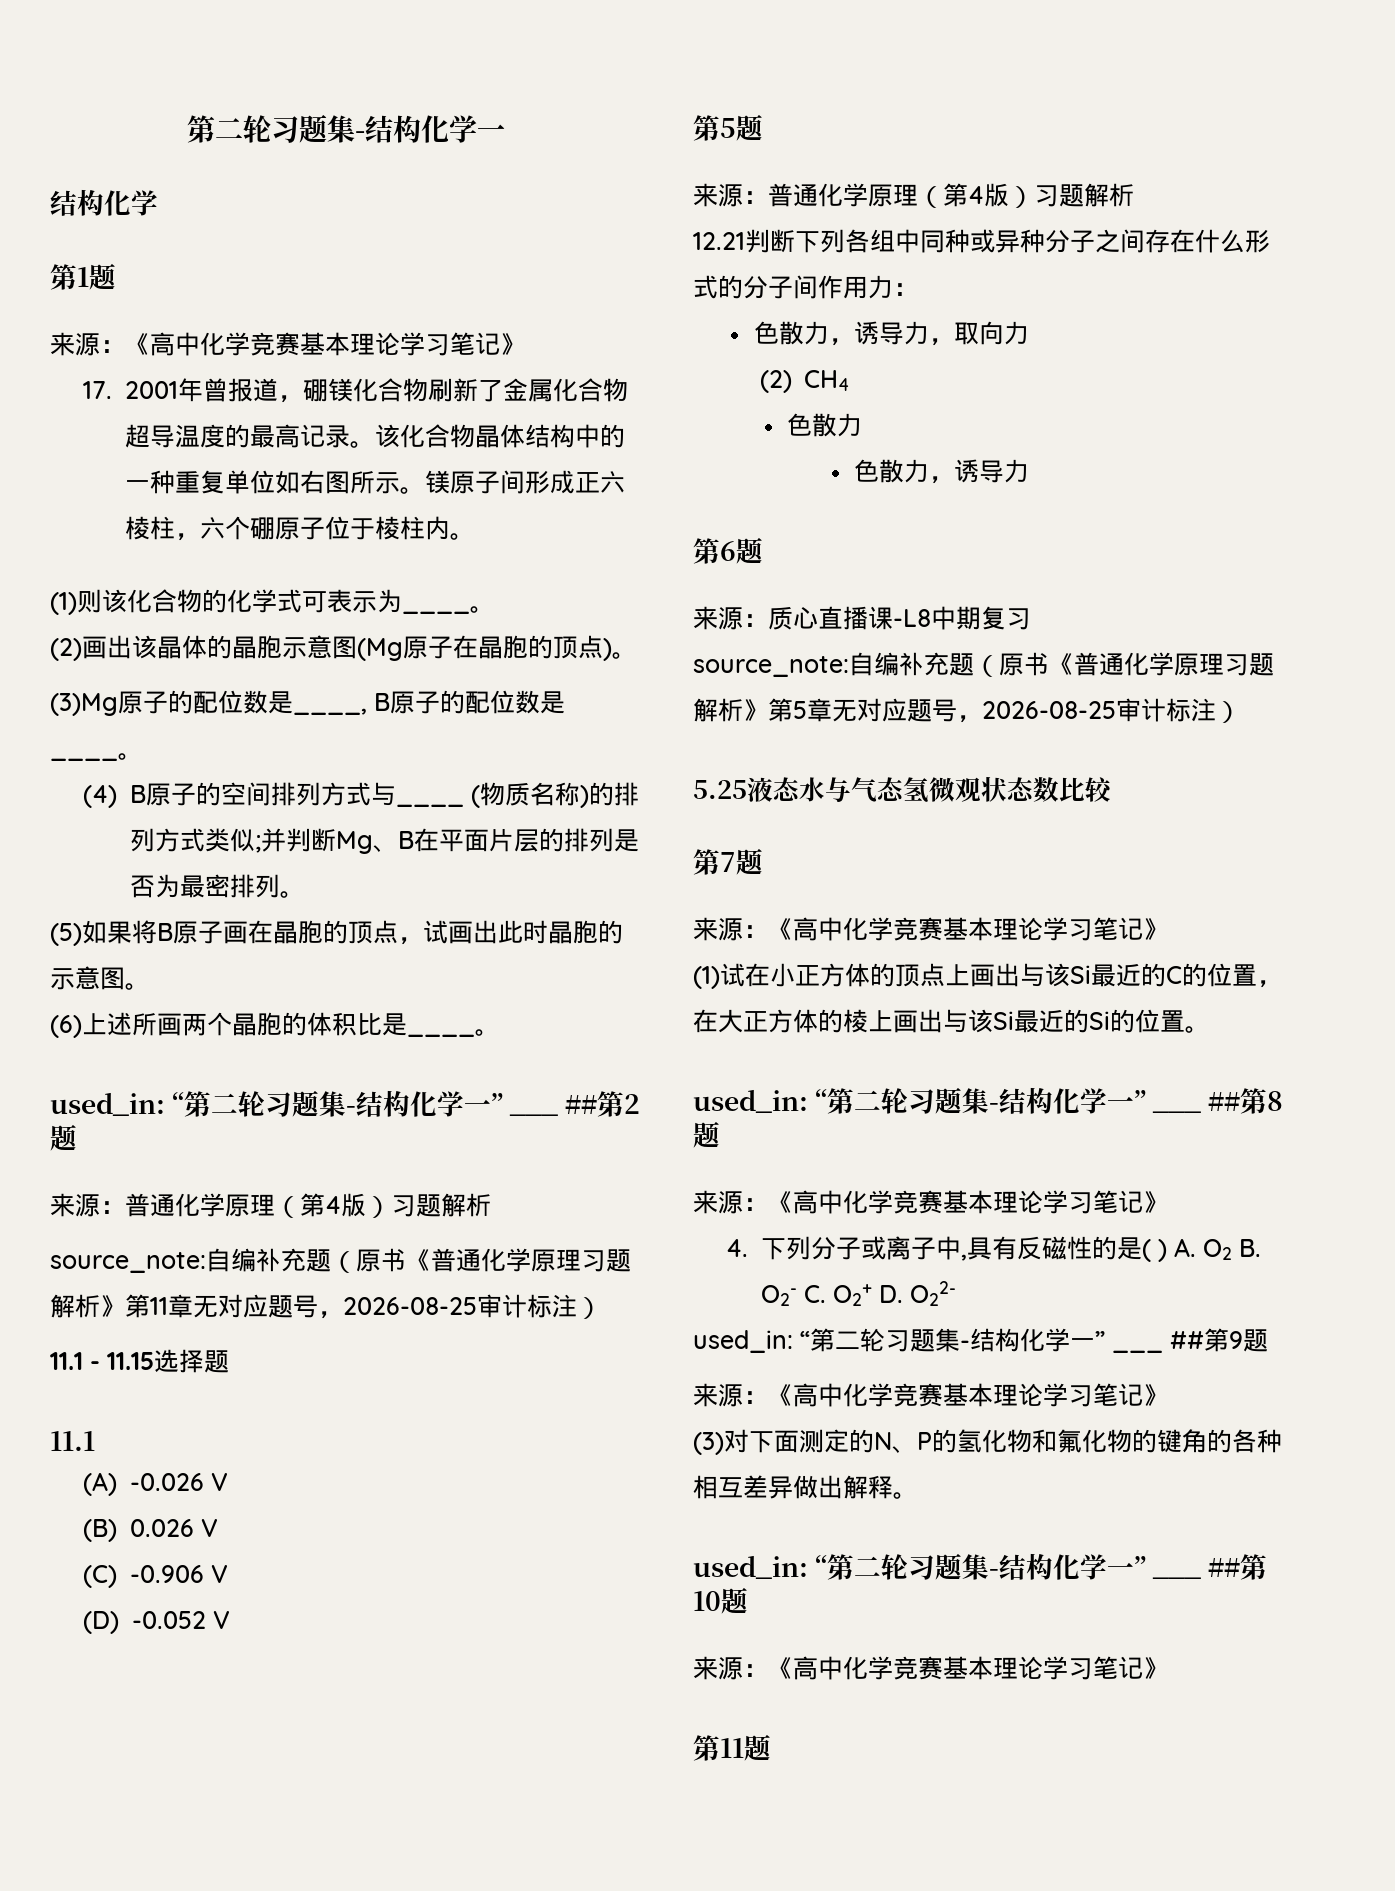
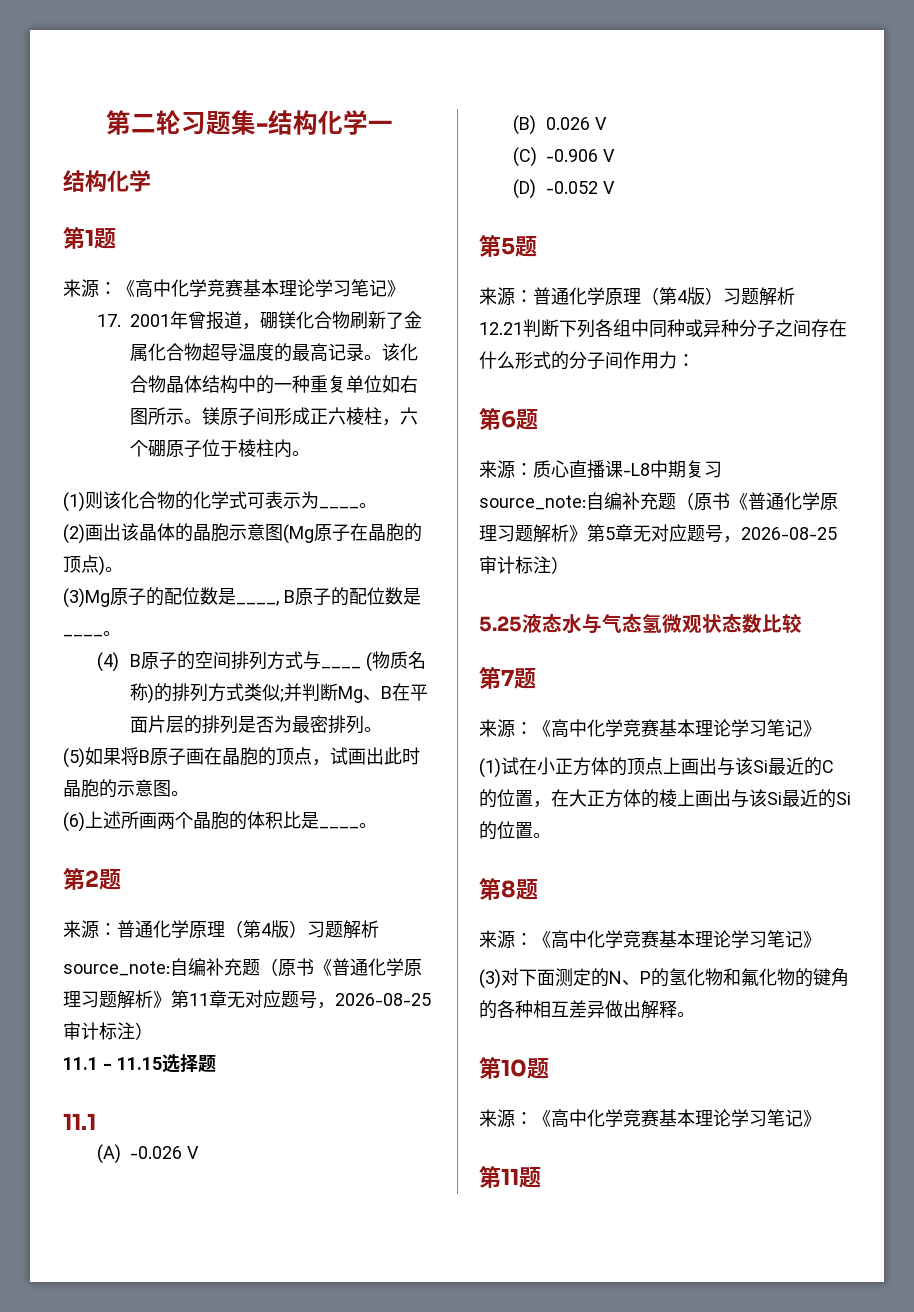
[50,1090,504,1117] [509,1114,559,1116] [565,1095,598,1114] used_in: “第二轮习题集-结构化学一” ___ ## -> (377, 825) none
[753,321,1029,346] [759,370,850,393] [787,413,863,437] [854,459,1030,484] // 色散力，诱导力，取向力 // (2) CH4 // 色散力 // 色散力，诱导力 -> (695, 360) none
[693,1087,1147,1114] [1152,1111,1202,1113] [1208,1092,1241,1111] used_in: “第二轮习题集-结构化学一” ___ ## -> (551, 835) none
[726,1236,1261,1262] [760,1281,956,1306] [693,1328,1105,1353] [1112,1349,1163,1353] [1170,1328,1268,1352] [693,1383,1168,1407] // 4.下列分子或离子中,具有反磁性的是( ) A. O2 B. O2- C. O2+ D. O22- // used_in: “第二轮习题集-结构化学一” ___ ##第9题 // 来源：《高中化学竞赛基本理论学习笔记》 -> (821, 939) none
[693,1553,1147,1580] [1152,1577,1202,1579] [1208,1558,1241,1577] used_in: “第二轮习题集-结构化学一” ___ ## -> (695, 1014) none

